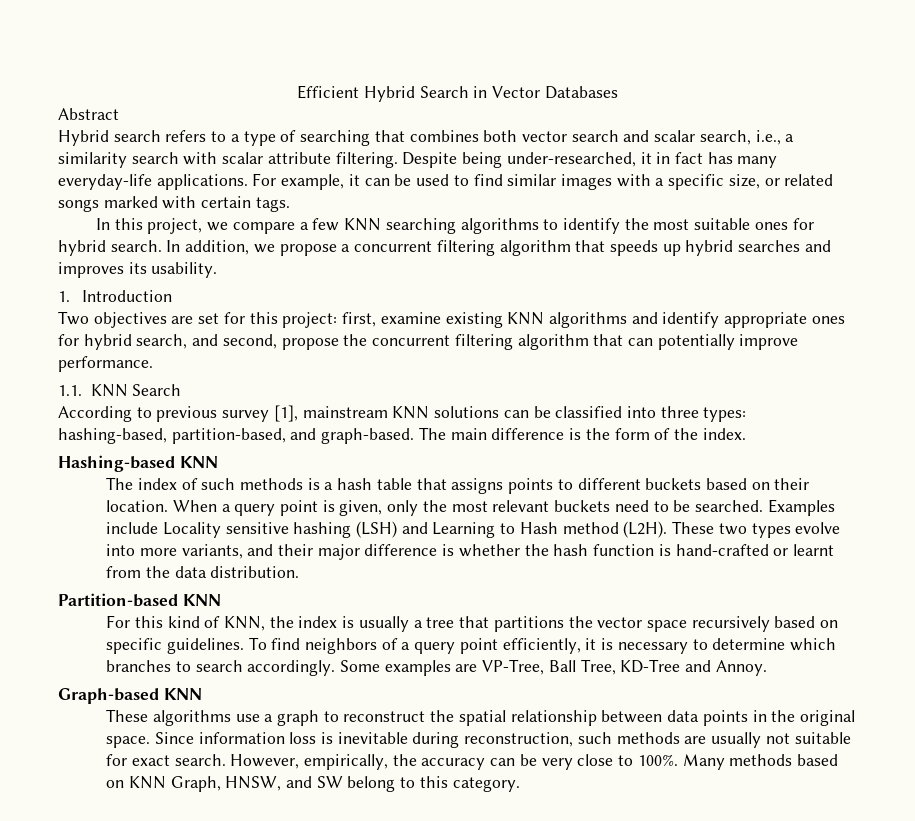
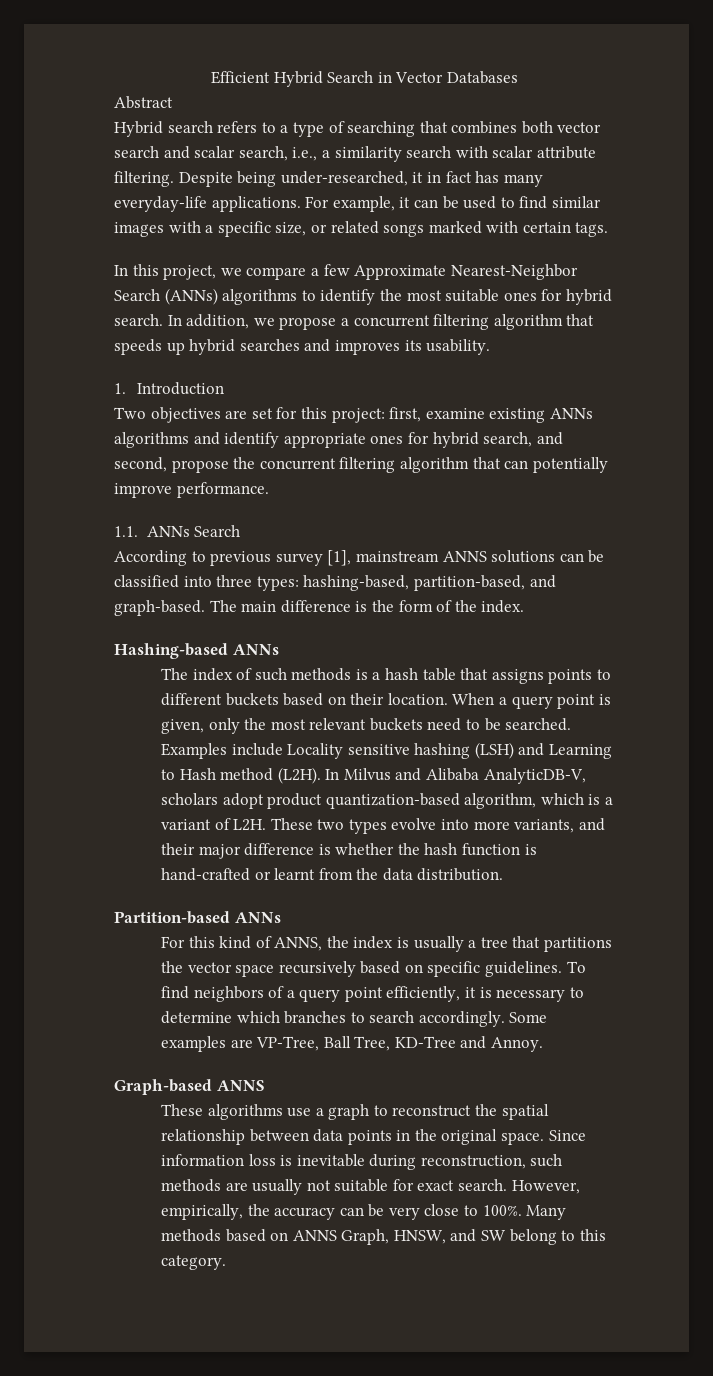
[344,218,456,234] KNN searching -> [354,264,578,280] [114,288,218,305] Approximate Nearest-Neighbor Search (ANNs)
[507,312,545,325] KNN -> [549,408,593,419] ANNs
[90,384,128,397] KNN -> [146,526,190,537] ANNs
[392,406,430,419] KNN -> [442,551,487,562] ANNS
[179,456,218,468] KNN -> [232,644,279,655] ANNs
(668, 529) none -> [325,768,586,784] [160,793,614,809] [160,818,267,831] In Milvus and Alibaba AnalyticDB-V, scholars adopt product quantization-based algorithm, which is a variant of L2H.
[182,594,221,606] KNN -> [234,912,281,923] ANNs
[223,616,265,631] KNN, -> [274,937,323,951] ANNS,
[163,688,202,700] KNN -> [216,1080,265,1091] ANNS
[128,776,166,789] KNN -> [292,1230,337,1241] ANNS

